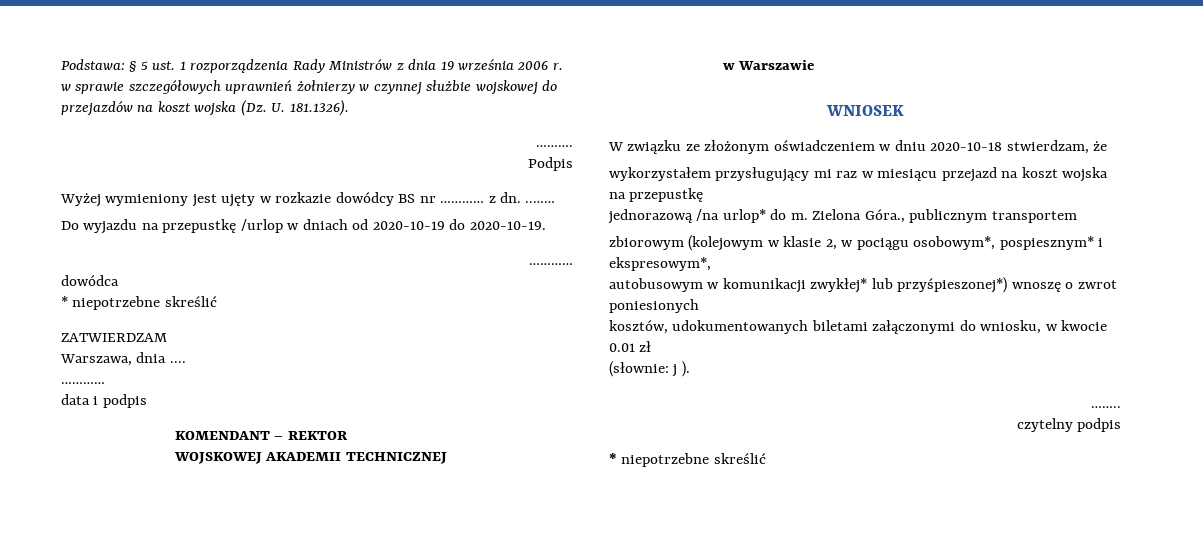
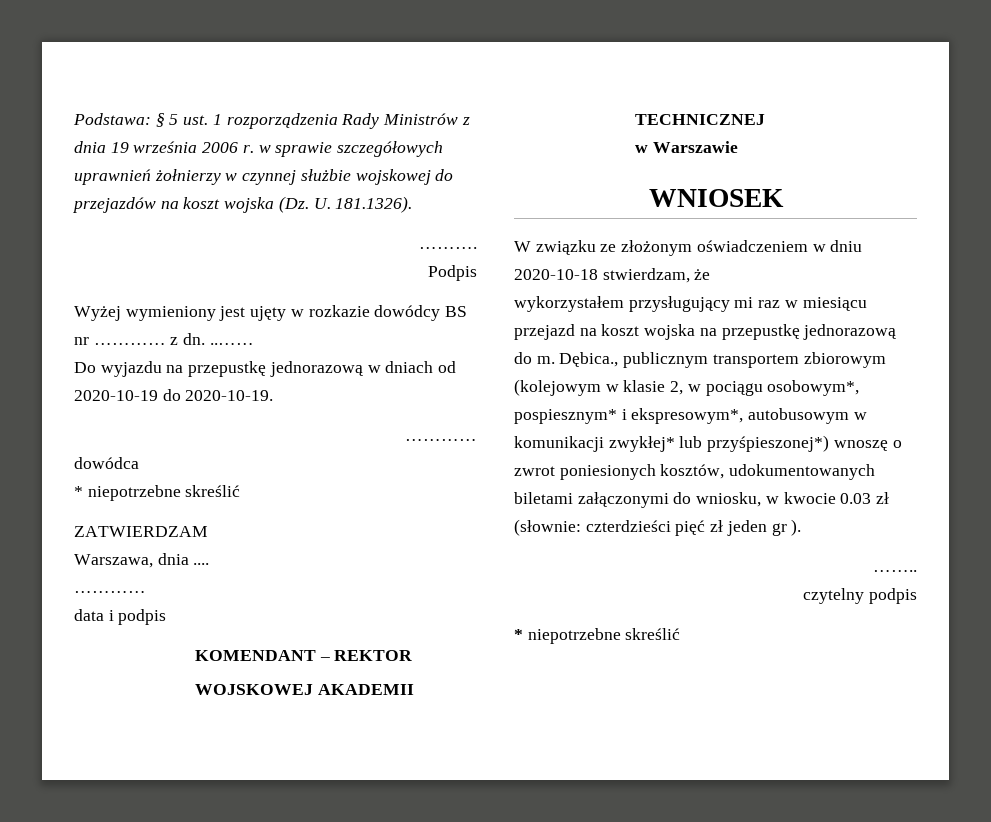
[240,219,283,233] /urlop -> [269,361,363,377] jednorazową
[608,209,905,224] // jednorazową /na urlop* do m. Zielona Góra., -> [803,324,897,340] [514,352,619,367] jednorazową do m. Dębica.,
(1077, 217) // -> (799, 361) none
(711, 264) // -> (744, 416) none
(699, 306) // -> (656, 472) none
[609,341,652,352] [609,361,678,377] 0.01 zł // (słownie: j -> [840,492,890,504] [514,519,787,536] 0.03 zł (słownie: czterdzieści pięć zł jeden gr

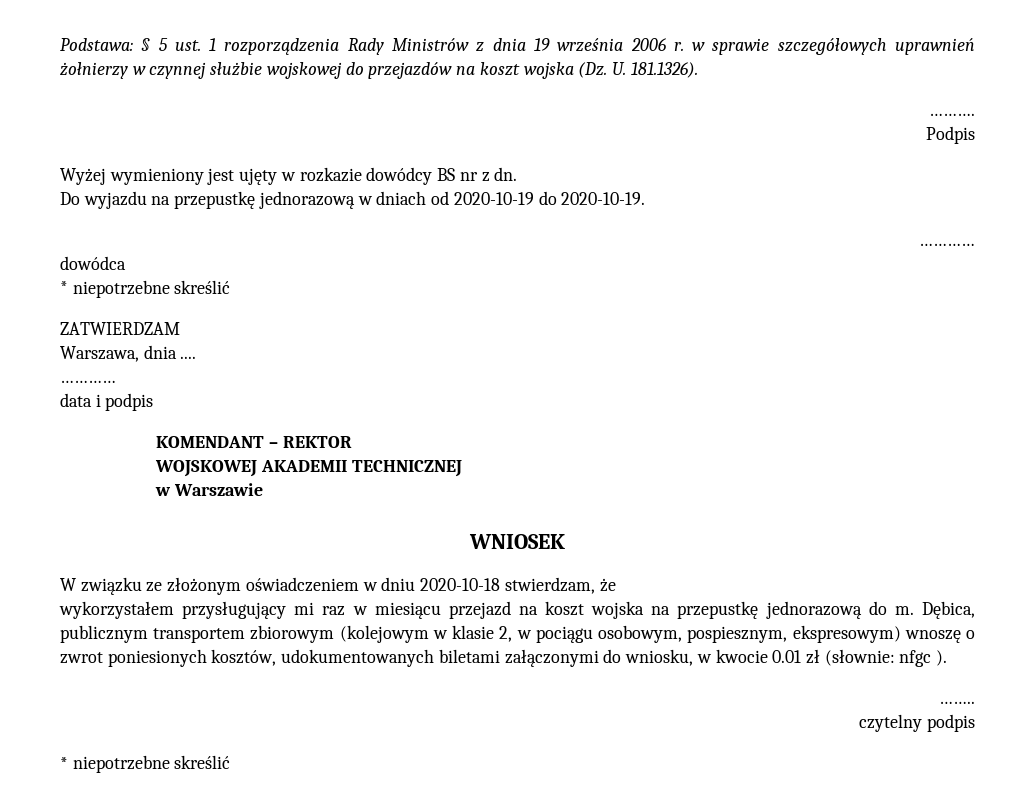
[93,343,166,345] ………… -> (478, 176) none
[209,343,254,345] ..…… -> (518, 174) none
[559,352,619,367] Dębica., -> [921,601,975,619] Dębica,
[767,380,860,396] [514,408,867,424] [514,435,830,452] osobowym*, pospiesznym* i ekspresowym*, autobusowym w komunikacji zwykłej* lub przyśpieszonej*) -> [598,625,901,643] osobowym, pospiesznym, ekspresowym)
[840,493,872,504] 0.03 -> [772,650,802,663] 0.01
[585,520,787,536] czterdzieści pięć zł jeden gr -> [899,650,932,667] nfgc

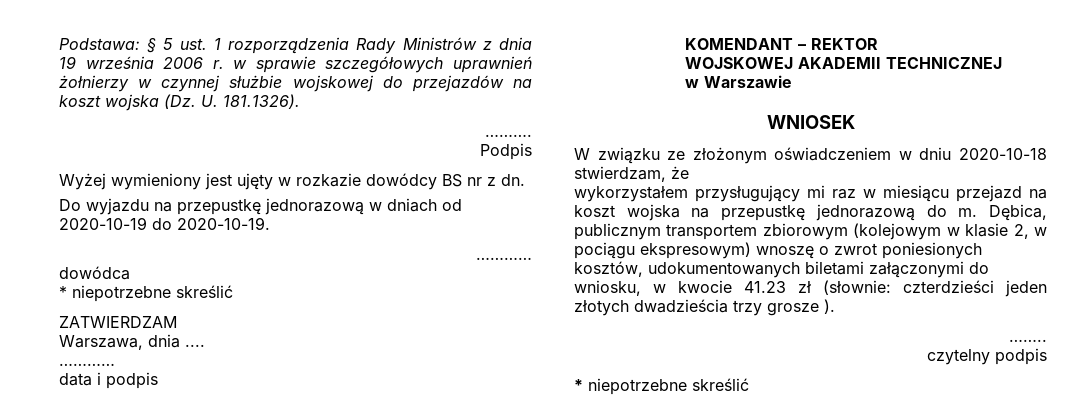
[598,625,788,643] osobowym, pospiesznym, -> (635, 250) none
[772,650,802,663] 0.01 -> [744,281,786,293] 41.23
[899,650,932,667] nfgc -> [903,280,1047,297] [574,299,819,316] czterdzieści jeden złotych dwadzieścia trzy grosze

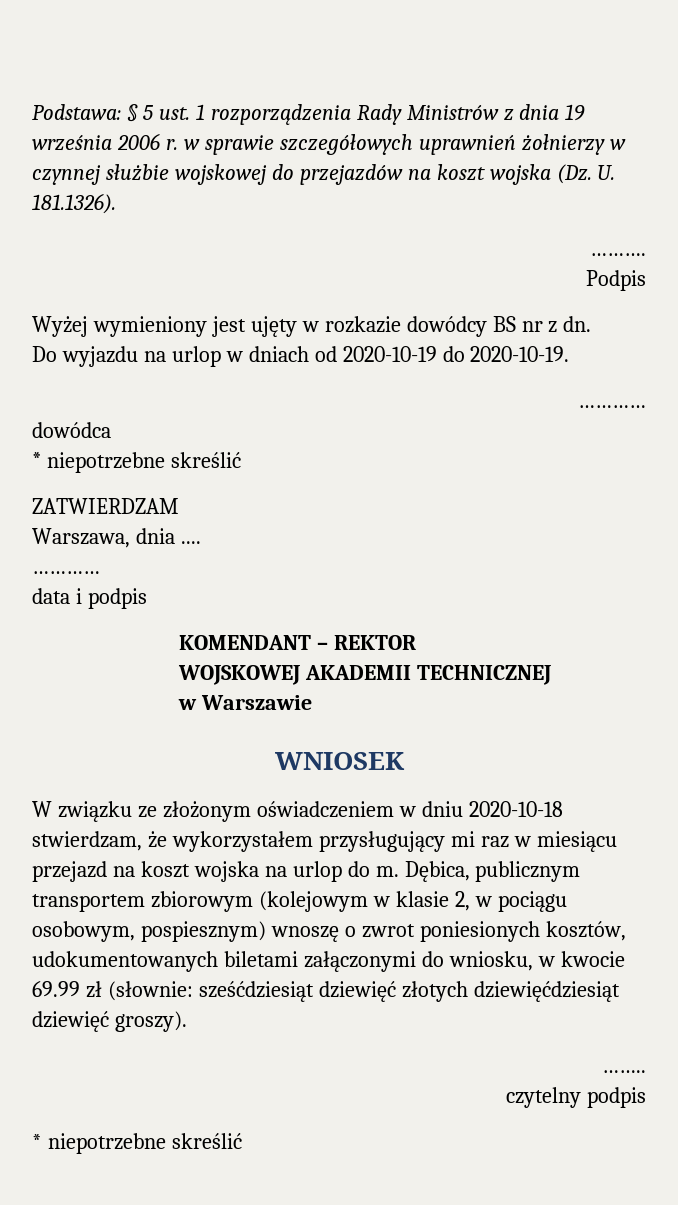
[177,198,364,215] przepustkę jednorazową -> [171,346,221,367] urlop
(689, 172) // -> (167, 839) none
[721,204,915,221] przepustkę jednorazową -> [292,861,342,882] urlop
[640,242,751,259] ekspresowym) -> [32,921,266,942] osobowym, pospiesznym)
[744,281,786,293] 41.23 -> [32,981,80,997] 69.99
[903,280,1047,297] [574,299,835,316] czterdzieści jeden złotych dwadzieścia trzy grosze ). -> [198,981,620,1002] [32,1011,187,1032] sześćdziesiąt dziewięć złotych dziewięćdziesiąt dziewięć groszy).

